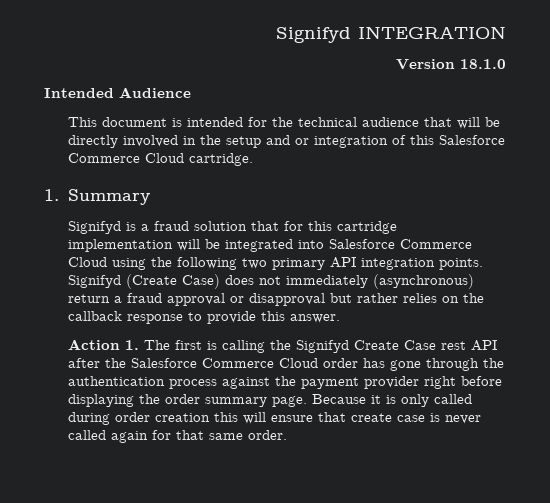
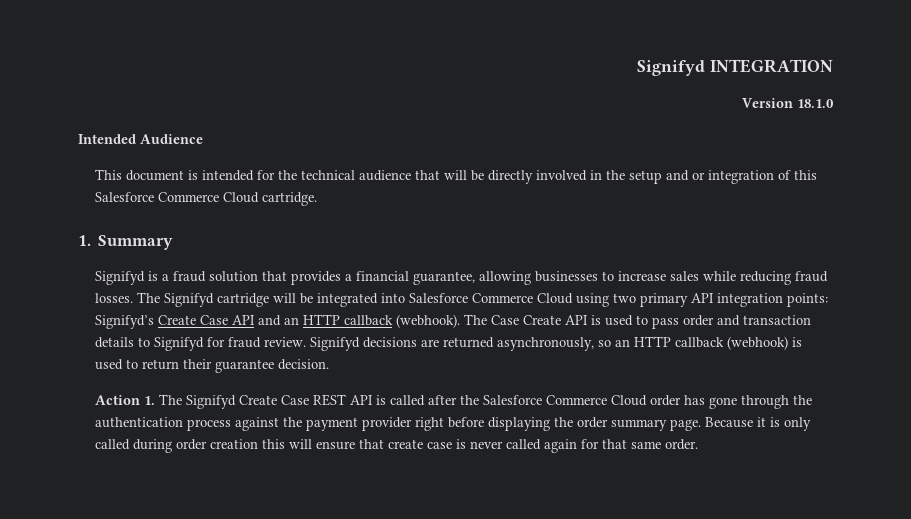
[284,221,398,234] [68,239,174,252] for this cartridge implementation -> [291,271,829,285] [95,292,270,307] provides a financial guarantee, allowing businesses to increase sales while reducing fraud losses. The Signifyd cartridge
[151,257,238,270] the following -> (610, 300) none
[439,258,484,270] [68,274,475,289] [68,293,485,306] [68,311,341,324] [68,339,498,353] points. Signifyd (Create Case) does not immediately (asynchronous) return a fraud approval or disapproval but rather relies on the callback response to provide this answer. // Action 1. The first is calling the Signifyd Create Case rest API -> [787,293,829,307] [95,314,812,329] [95,336,803,351] [95,359,330,373] [95,394,426,409] points: Signifyd’s Create Case API and an HTTP callback (webhook). The Case Create API is used to pass order and transaction details to Signifyd for fraud review. Signifyd decisions are returned asynchronously, so an HTTP callback (webhook) is used to return their guarantee decision. // Action 1. The Signifyd Create Case REST API is called

